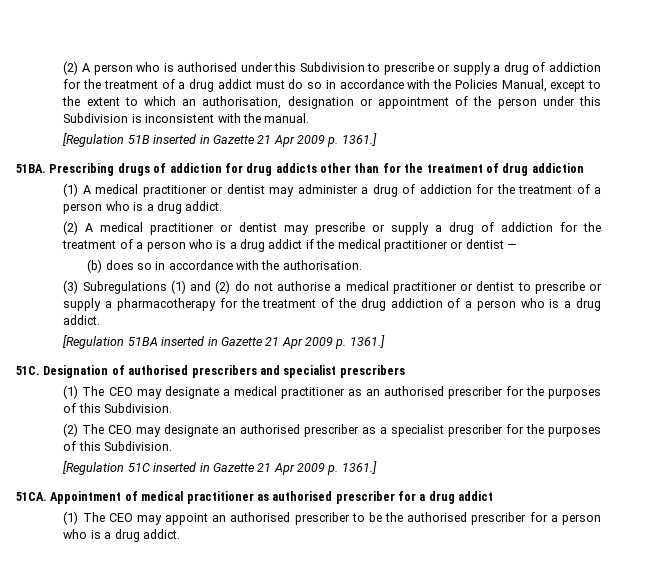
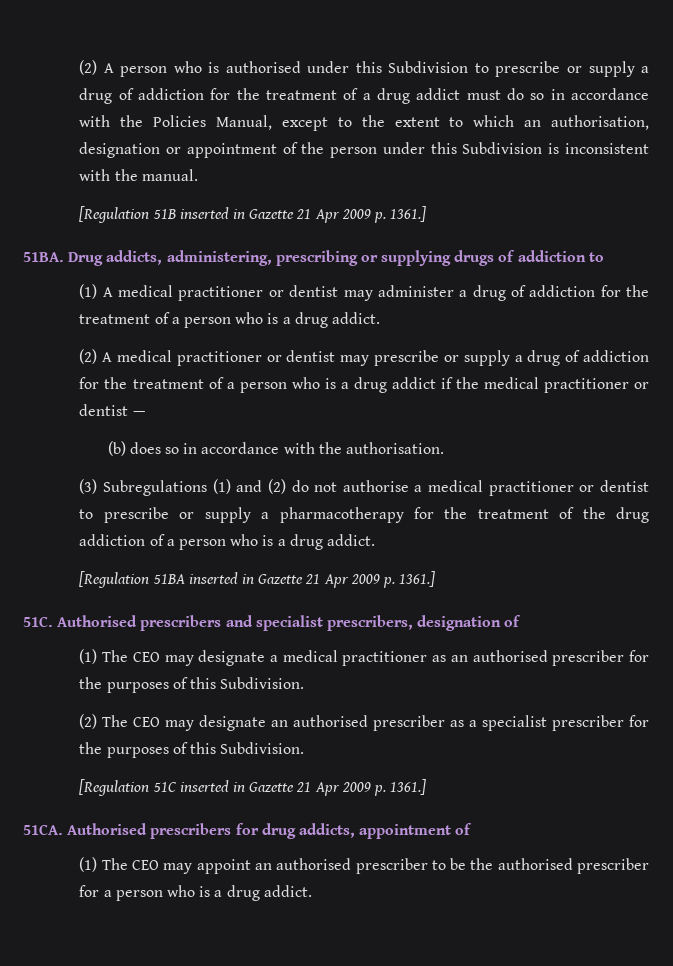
[49,163,584,176] Prescribing drugs of addiction for drug addicts other than for the treatment of drug addiction -> [68,250,604,266] Drug addicts, administering, prescribing or supplying drugs of addiction to
[43,365,405,378] Designation of authorised prescribers and specialist prescribers -> [57,615,522,631] Authorised prescribers and specialist prescribers, designation of
[50,491,494,504] Appointment of medical practitioner as authorised prescriber for a drug addict -> [67,823,473,839] Authorised prescribers for drug addicts, appointment of

